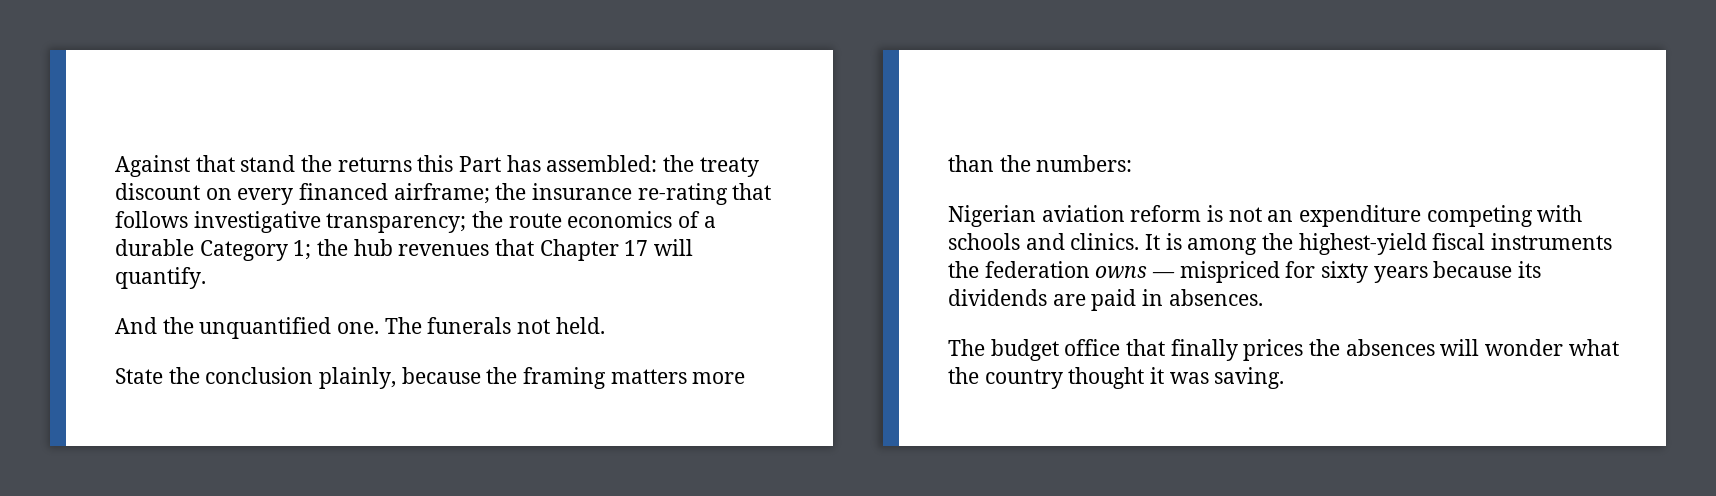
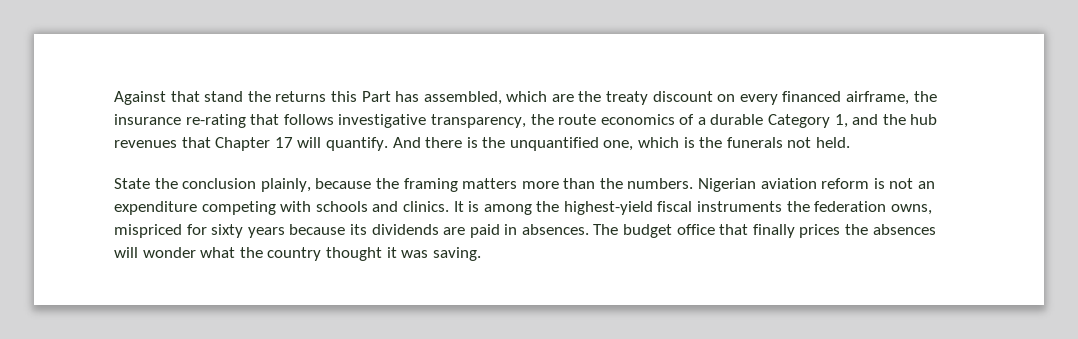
[546,155,658,172] assembled: -> [423,91,574,105] assembled, which are
[393,183,490,204] airframe; -> [846,91,910,105] airframe,
[326,213,467,233] transparency; -> [430,114,526,128] transparency,
[293,240,312,260] 1; -> [834,114,879,128] 1, and
[115,317,422,339] // And the unquantified one. The -> [392,137,723,151] And there is the unquantified one, which is the
[1036,155,1133,172] numbers: // -> [627,178,694,189] numbers.
[1095,266,1176,279] owns — -> [890,204,932,215] owns,
(1263, 297) // -> (589, 229) none

